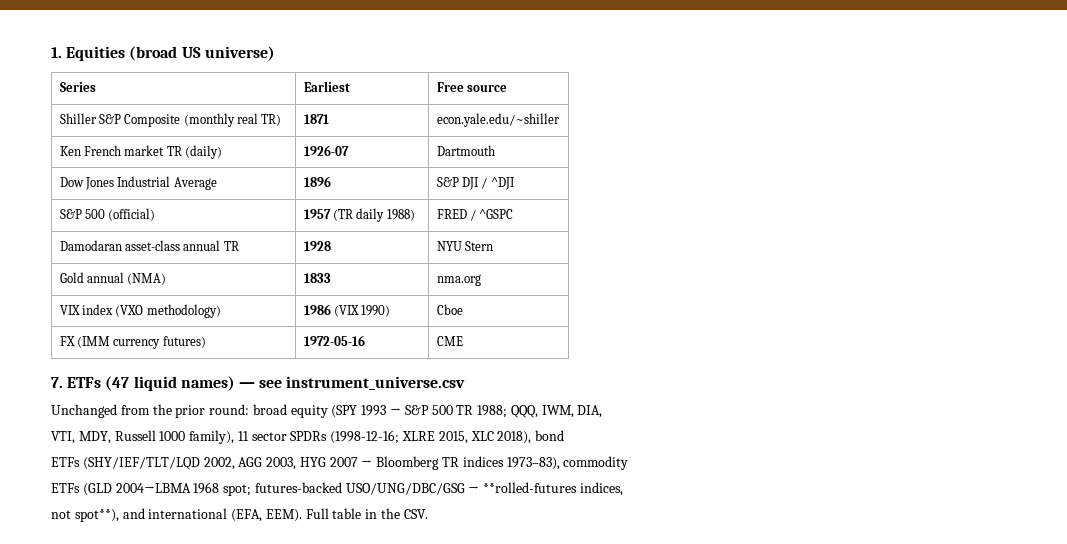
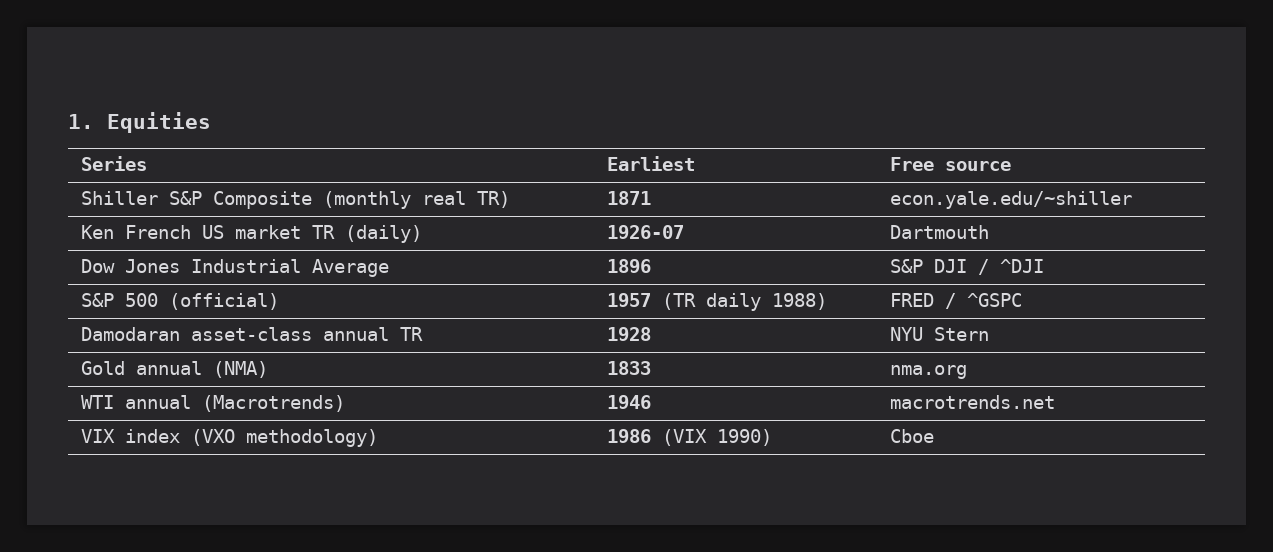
[129,46,275,61] (broad US universe) -> (211, 122) none
(121, 150) none -> [202,225,225,239] US
(481, 280) none -> [81,395,346,412] [607,395,652,409] [890,395,1056,409] // WTI annual (Macrotrends) | 1946 | macrotrends.net
[59,336,206,349] [303,335,365,346] [436,336,463,346] [51,376,466,391] [51,404,603,418] [51,430,565,444] [51,456,629,470] [51,482,624,496] [51,508,428,522] // FX (IMM currency futures) | 1972-05-16 | CME // 7. ETFs (47 liquid names) — see instrument_universe.csv // Unchanged from the prior round: broad equity (SPY 1993 → S&P 500 TR 1988; QQQ, IWM, DIA, // VTI, MDY, Russell 1000 family), 11 sector SPDRs (1998-12-16; XLRE 2015, XLC 2018), bond // ETFs (SHY/IEF/TLT/LQD 2002, AGG 2003, HYG 2007 → Bloomberg TR indices 1973–83), commodity // ETFs (GLD 2004→LBMA 1968 spot; futures-backed USO/UNG/DBC/GSG → **rolled-futures indices, // not spot**), and international (EFA, EEM). Full table in the CSV. -> (935, 436) none

